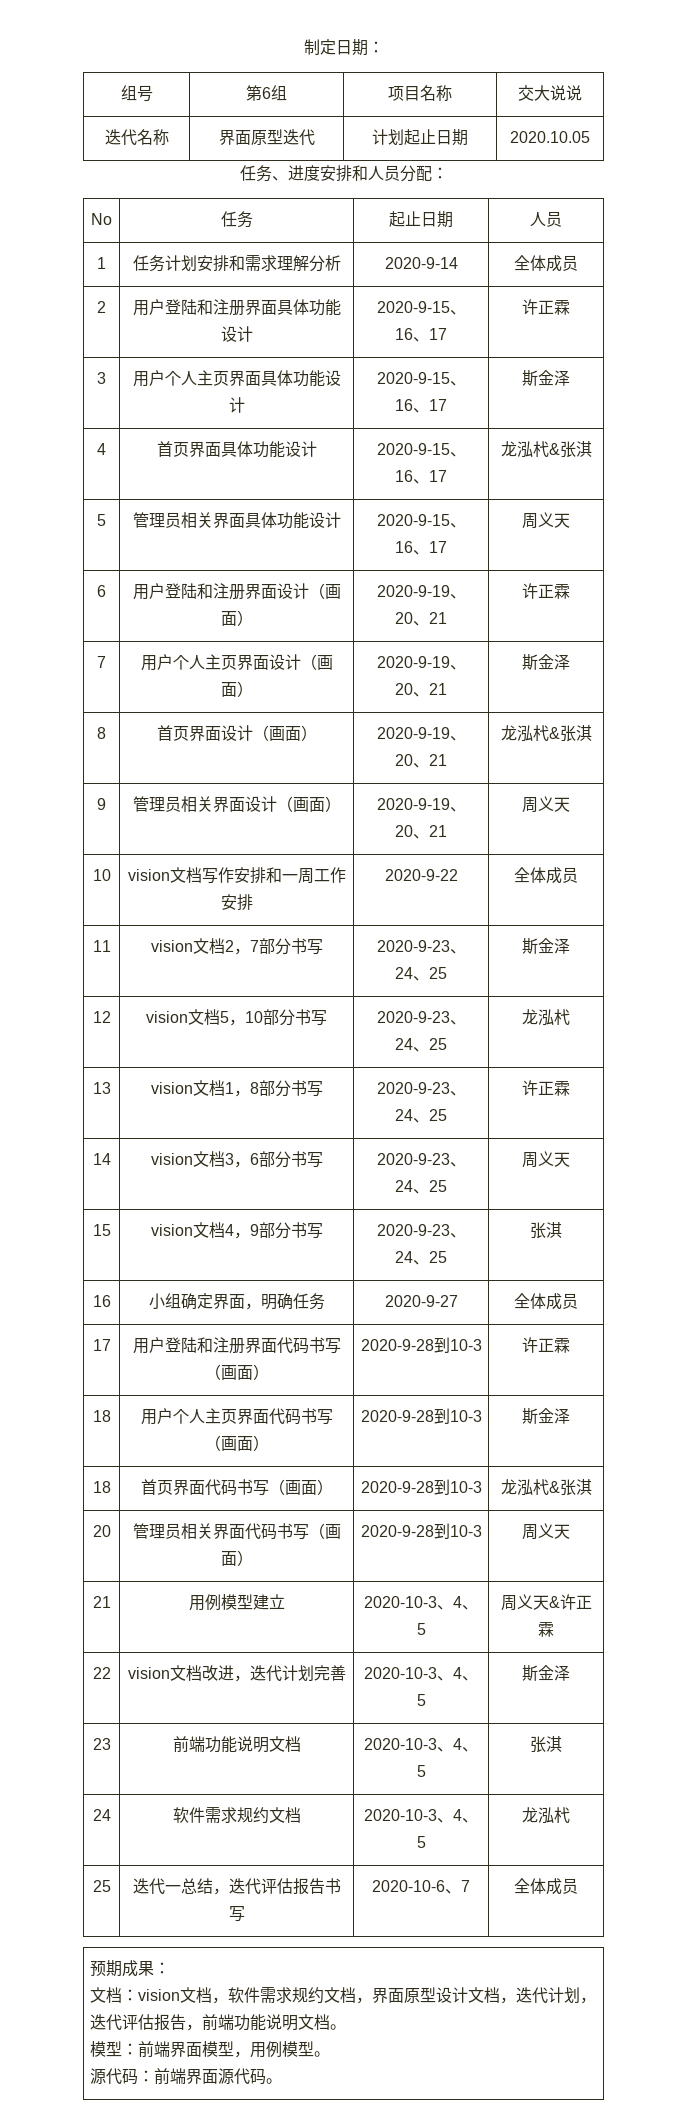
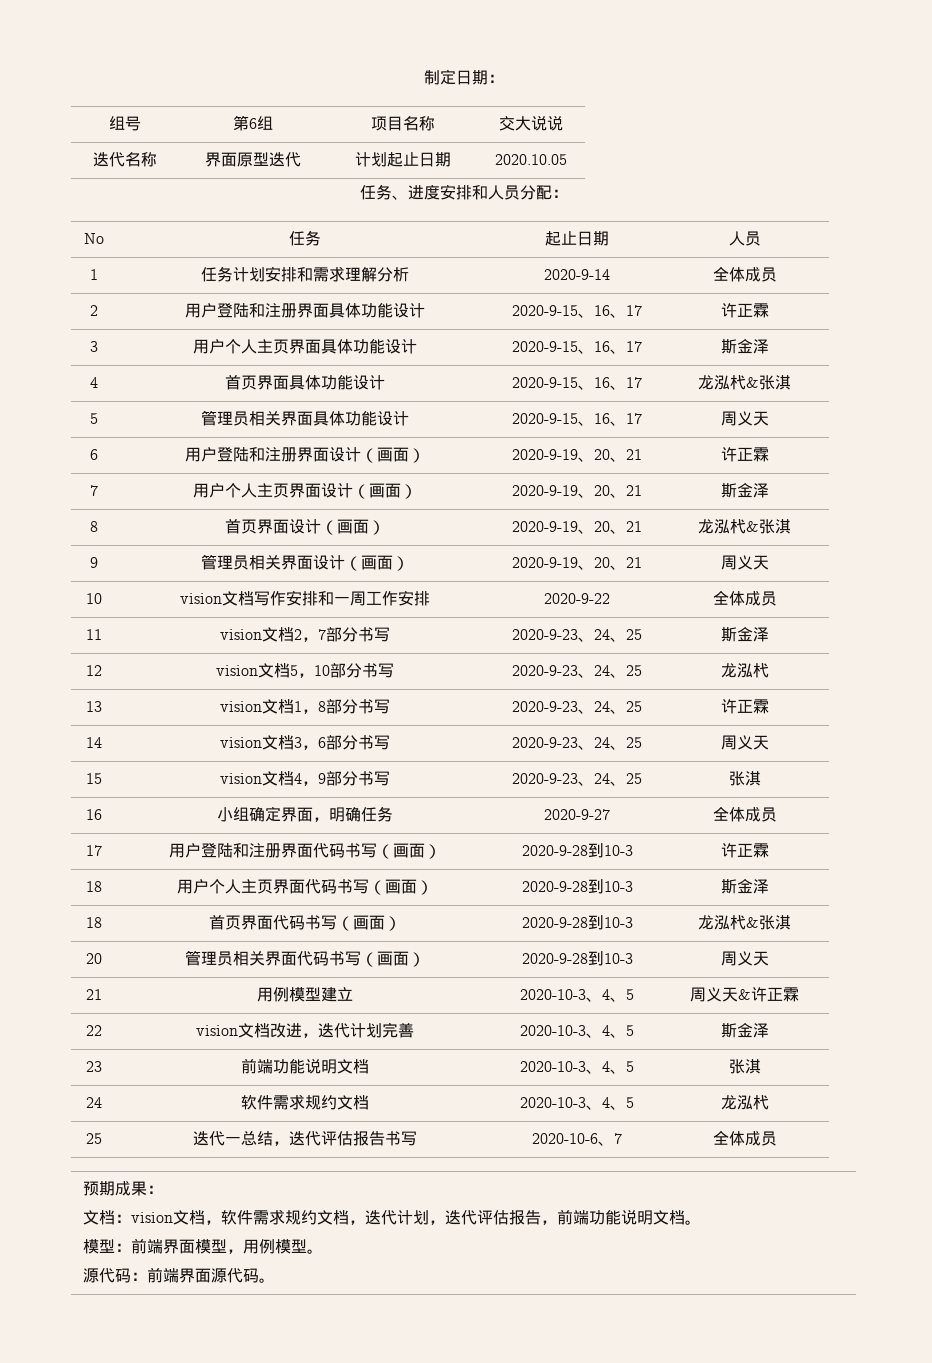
[372,1987,517,2004] 界面原型设计文档， -> (366, 1222) none

